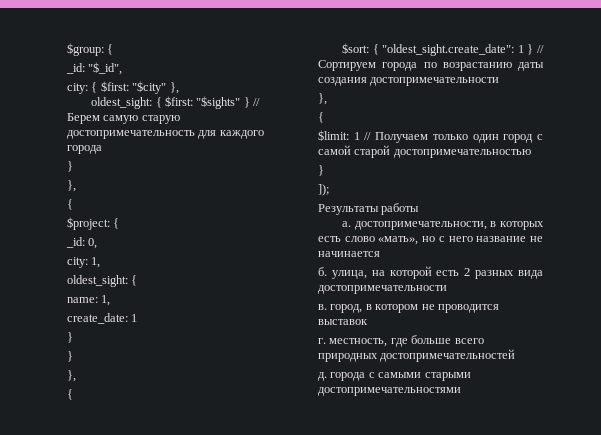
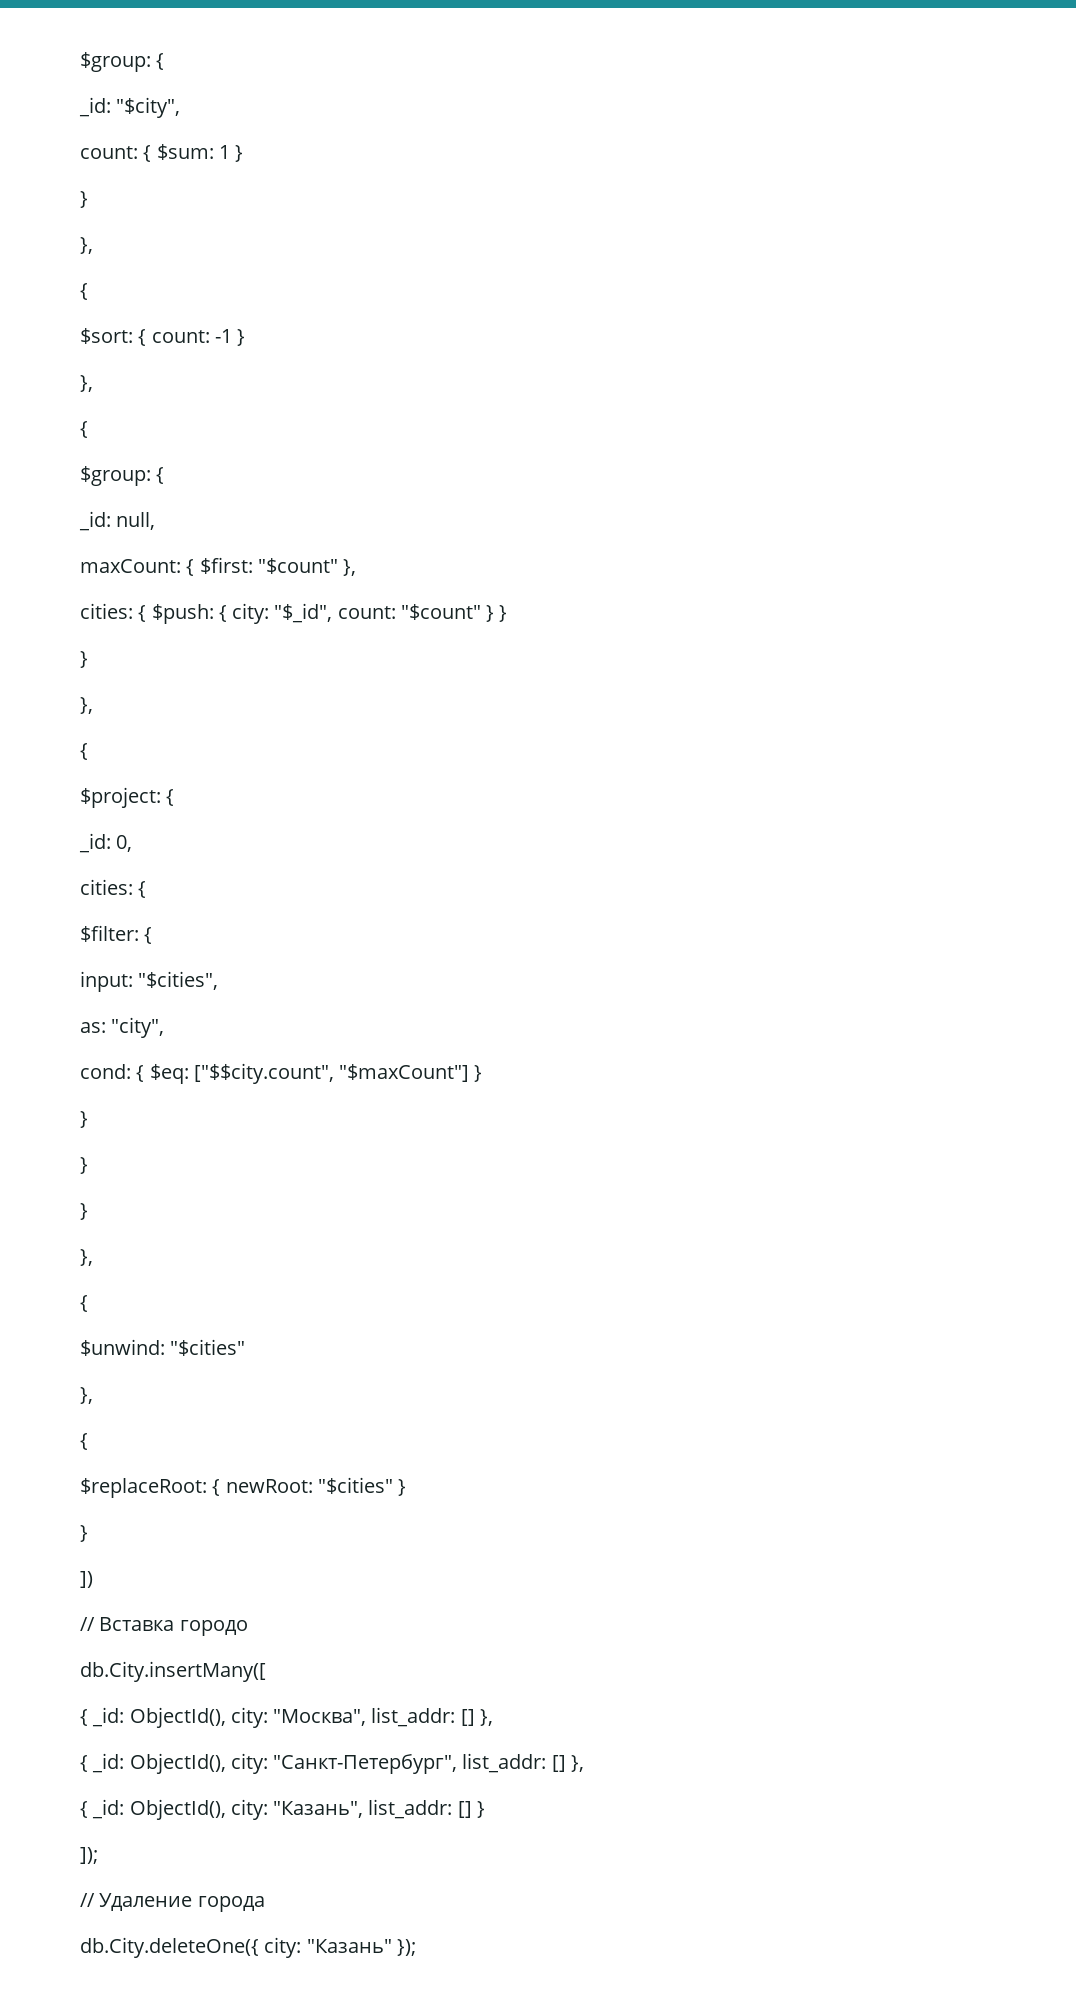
[67,43,114,56] [66,62,123,75] [67,81,179,94] [91,96,261,109] [67,113,180,124] [67,130,264,139] [67,145,102,154] $group: { // _id: "$_id", // city: { $first: "$city" }, // oldest_sight: { $first: "$sights" } // Берем самую старую достопримечательность для каждого города -> [80,52,165,72] [79,97,181,118] [80,144,244,162] [80,191,88,208] [80,237,93,254] [80,283,88,300] [80,328,246,346] [80,375,93,392] [80,421,88,438] [80,466,165,486] [79,511,156,531] [80,557,357,576] [80,603,508,624] $group: { // _id: "$city", // count: { $sum: 1 } // } // }, // { // $sort: { count: -1 } // }, // { // $group: { // _id: null, // maxCount: { $first: "$count" }, // cities: { $push: { city: "$_id", count: "$count" } }
[67,257,101,268] [67,275,138,287] [67,295,111,306] [67,313,138,324] [67,332,73,343] [67,351,73,362] [67,370,76,382] [67,389,73,400] [342,43,544,56] [318,60,544,71] [318,77,500,86] [318,93,327,105] [318,112,324,123] [318,130,543,143] [318,145,531,158] [318,165,324,176] [318,184,329,196] [318,203,420,215] [342,221,544,230] [318,236,543,245] [318,251,380,257] [318,266,543,279] [318,285,447,294] [318,304,499,313] [318,319,368,325] [318,335,484,347] [318,349,516,362] [318,372,471,381] [318,387,461,396] city: 1, // oldest_sight: { // name: 1, // create_date: 1 // } // } // }, // { // $sort: { "oldest_sight.create_date": 1 } // Сортируем города по возрастанию даты создания достопримечательности // }, // { // $limit: 1 // Получаем только один город с самой старой достопримечательностью // } // ]); // Результаты работы // а. достопримечательности, в которых есть слово «мать», но с него название не начинается // б. улица, на которой есть 2 разных вида достопримечательности // в. город, в котором не проводится выставок // г. местность, где больше всего природных достопримечательностей // д. города с самыми старыми достопримечательностями -> [80,879,147,898] [80,925,153,944] [80,971,219,992] [80,1017,165,1038] [80,1063,483,1084] [80,1111,88,1128] [80,1157,88,1174] [80,1203,88,1220] [80,1249,93,1266] [80,1295,88,1312] [80,1339,246,1356] [80,1387,93,1404] [80,1433,88,1450] [80,1477,407,1498] [80,1525,88,1542] [80,1571,93,1588] [80,1617,248,1636] [80,1661,266,1682] [80,1707,493,1728] [80,1753,584,1774] [80,1799,485,1820] [80,1847,98,1864] [80,1893,265,1912] [80,1937,416,1958] cities: { // $filter: { // input: "$cities", // as: "city", // cond: { $eq: ["$$city.count", "$maxCount"] } // } // } // } // }, // { // $unwind: "$cities" // }, // { // $replaceRoot: { newRoot: "$cities" } // } // ]) // // Вставка городо // db.City.insertMany([ // { _id: ObjectId(), city: "Москва", list_addr: [] }, // { _id: ObjectId(), city: "Санкт-Петербург", list_addr: [] }, // { _id: ObjectId(), city: "Казань", list_addr: [] } // ]); // // Удаление города // db.City.deleteOne({ city: "Казань" });

